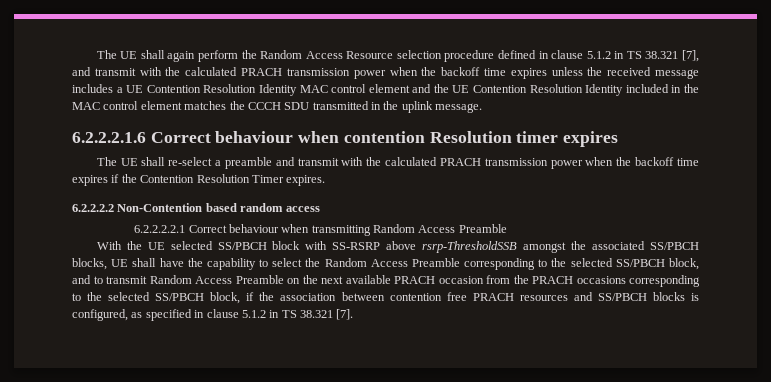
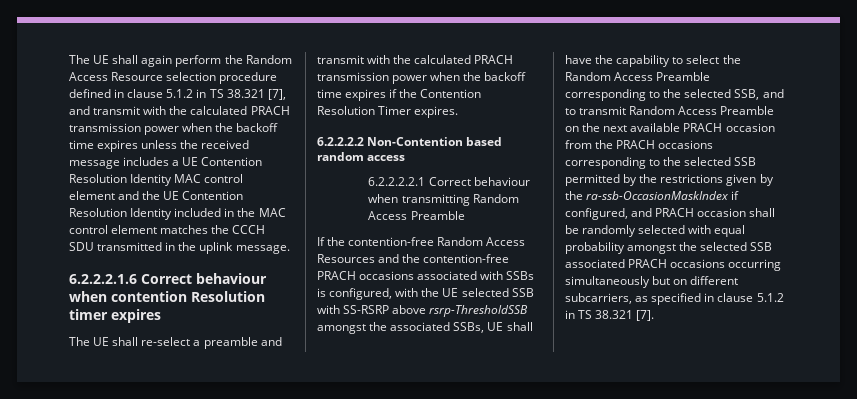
[96,241,122,250] With -> [317,237,526,246] [317,254,510,263] [317,271,535,280] [317,288,419,300] If the contention-free Random Access Resources and the contention-free PRACH occasions associated with SSBs is configured, with
[217,241,301,250] SS/PBCH block -> [511,288,534,297] SSB
[650,242,699,250] [72,258,107,270] SS/PBCH blocks, -> [453,322,485,333] SSBs,
[615,258,699,270] SS/PBCH block, -> [734,89,760,100] SSB,
[155,292,699,304] [72,309,128,321] SS/PBCH block, if the association between contention free PRACH resources and SS/PBCH blocks is configured, -> [734,157,757,166] [565,174,774,186] [565,191,740,200] [565,208,776,220] [565,225,746,237] [565,242,773,254] [565,259,782,271] [565,276,739,288] [565,293,632,304] SSB permitted by the restrictions given by the ra-ssb-OccasionMaskIndex if configured, and PRACH occasion shall be randomly selected with equal probability amongst the selected SSB associated PRACH occasions occurring simultaneously but on different subcarriers,

